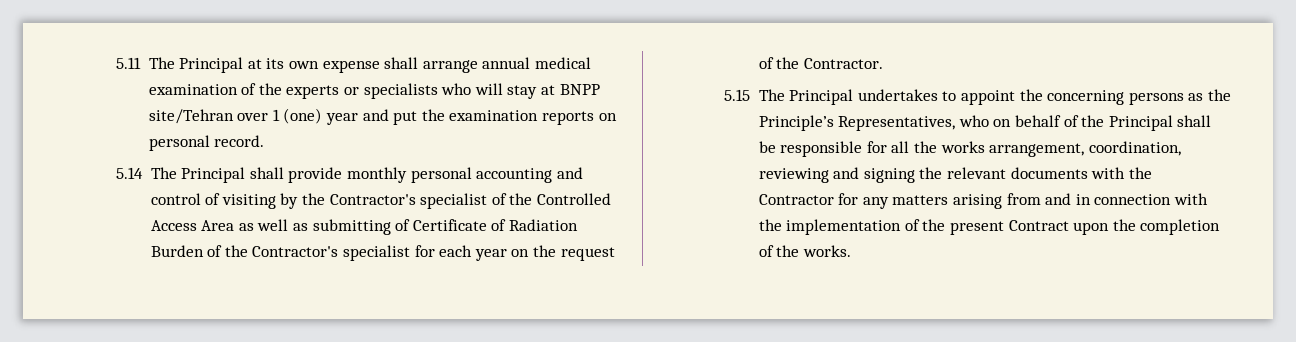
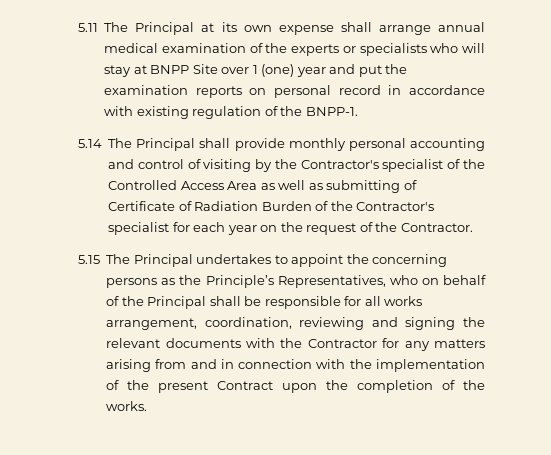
[148,109,234,124] site/Tehran -> [192,64,218,74] Site
[214,135,265,147] record. -> [338,85,486,95] [104,106,358,119] record in accordance with existing regulation of the BNPP-1.
[914,141,938,153] the -> (381, 301) none

